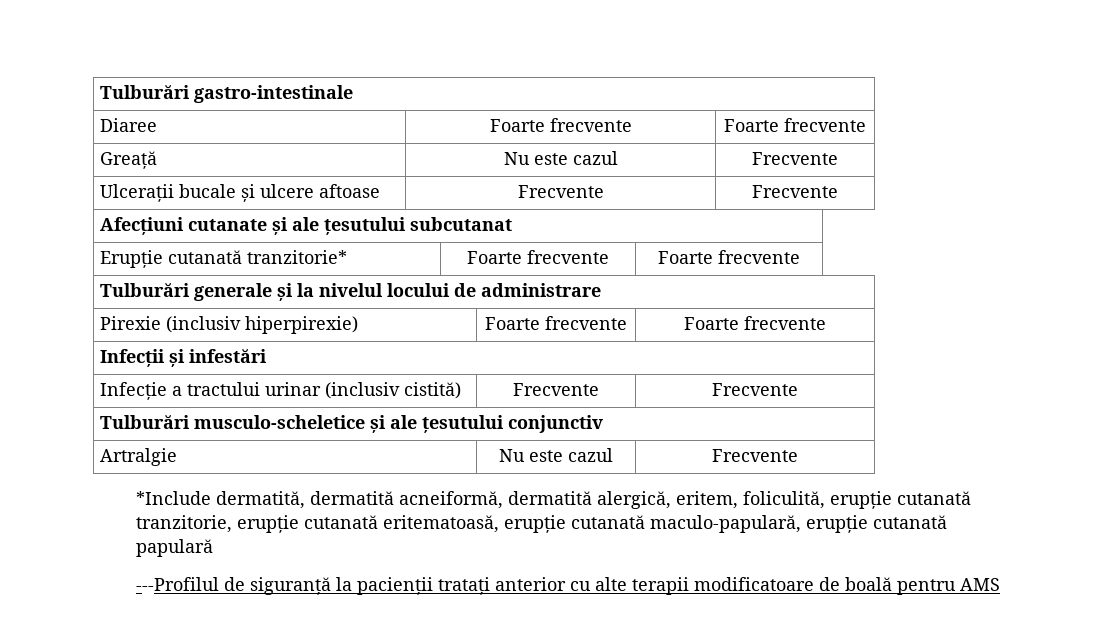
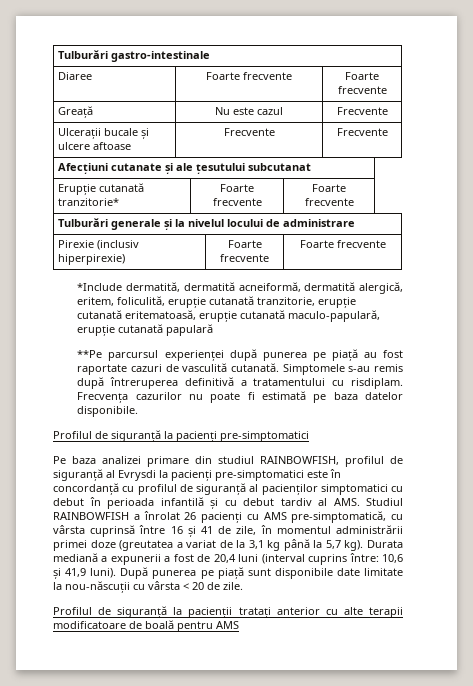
[100,349,268,367] [100,382,462,400] [513,383,599,396] [712,383,798,396] [100,415,604,433] [100,448,178,466] [499,448,613,462] [712,449,798,462] // Infecții și infestări // Infecție a tractului urinar (inclusiv cistită) | Frecvente | Frecvente // Tulburări musculo-scheletice și ale țesutului conjunctiv // Artralgie | Nu este cazul | Frecvente -> (386, 244) none
[136,577,220,591] ---Profilul -> [77,349,403,361] [77,363,403,375] [77,377,403,389] [77,391,403,403] [77,406,139,417] [53,430,309,442] [53,456,403,467] [53,469,341,481] [53,483,403,495] [53,497,403,509] [53,511,403,523] [53,525,403,537] [53,539,404,551] [53,553,403,565] [53,567,403,579] [53,581,243,593] [53,607,92,615] **Pe parcursul experienței după punerea pe piață au fost raportate cazuri de vasculită cutanată. Simptomele s-au remis după întreruperea definitivă a tratamentului cu risdiplam. Frecvența cazurilor nu poate fi estimată pe baza datelor disponibile. // Profilul de siguranță la pacienți pre-simptomatici // Pe baza analizei primare din studiul RAINBOWFISH, profilul de siguranță al Evrysdi la pacienți pre-simptomatici este în concordanță cu profilul de siguranță al pacienților simptomatici cu debut în perioada infantilă și cu debut tardiv al AMS. Studiul RAINBOWFISH a înrolat 26 pacienți cu AMS pre-simptomatică, cu vârsta cuprinsă între 16 și 41 de zile, în momentul administrării primei doze (greutatea a variat de la 3,1 kg până la 5,7 kg). Durata mediană a expunerii a fost de 20,4 luni (interval cuprins între: 10,6 și 41,9 luni). După punerea pe piață sunt disponibile date limitate la nou-născuții cu vârsta < 20 de zile. // Profilul

